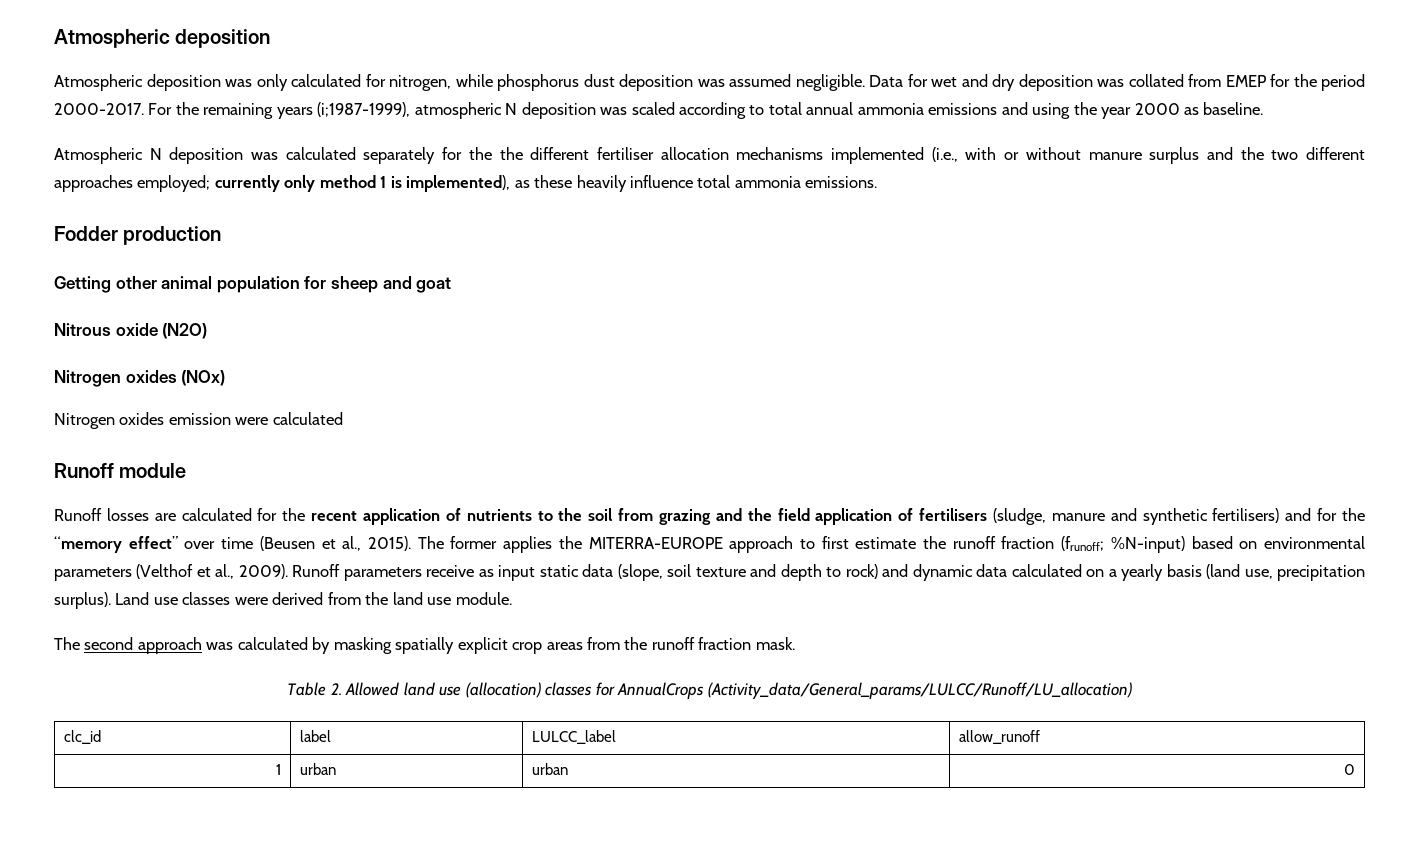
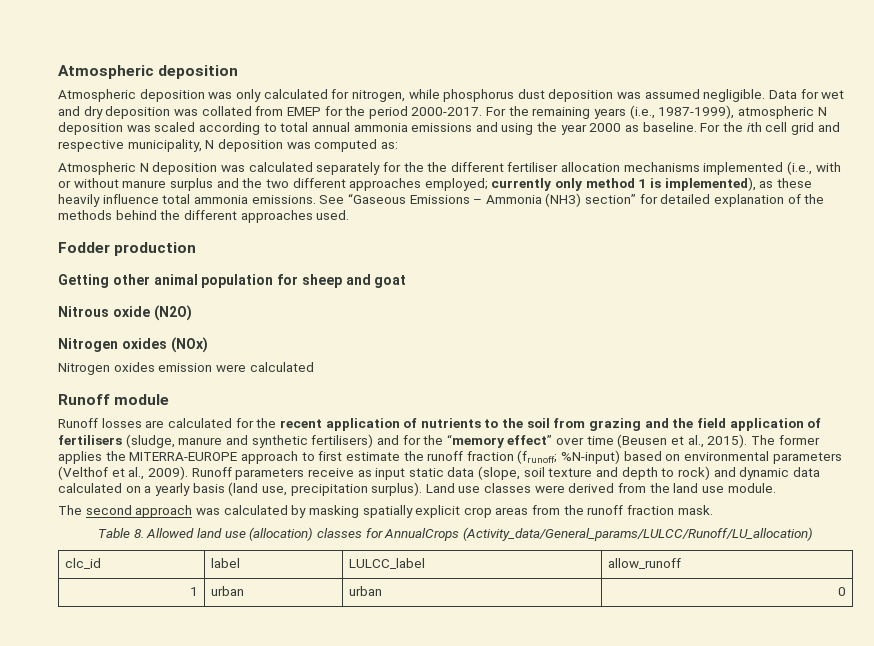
[317,102,411,117] (i;1987-1999), -> [629,105,735,119] (i.e., 1987-1999),
(1264, 108) none -> [700,122,840,135] [58,139,398,152] For the ith cell grid and respective municipality, N deposition was computed as:
(878, 182) none -> [319,193,825,207] [58,210,350,223] See “Gaseous Emissions – Ammonia (NH3) section” for detailed explanation of the methods behind the different approaches used.
[330,683,342,695] 2. -> [133,529,144,538] 8.

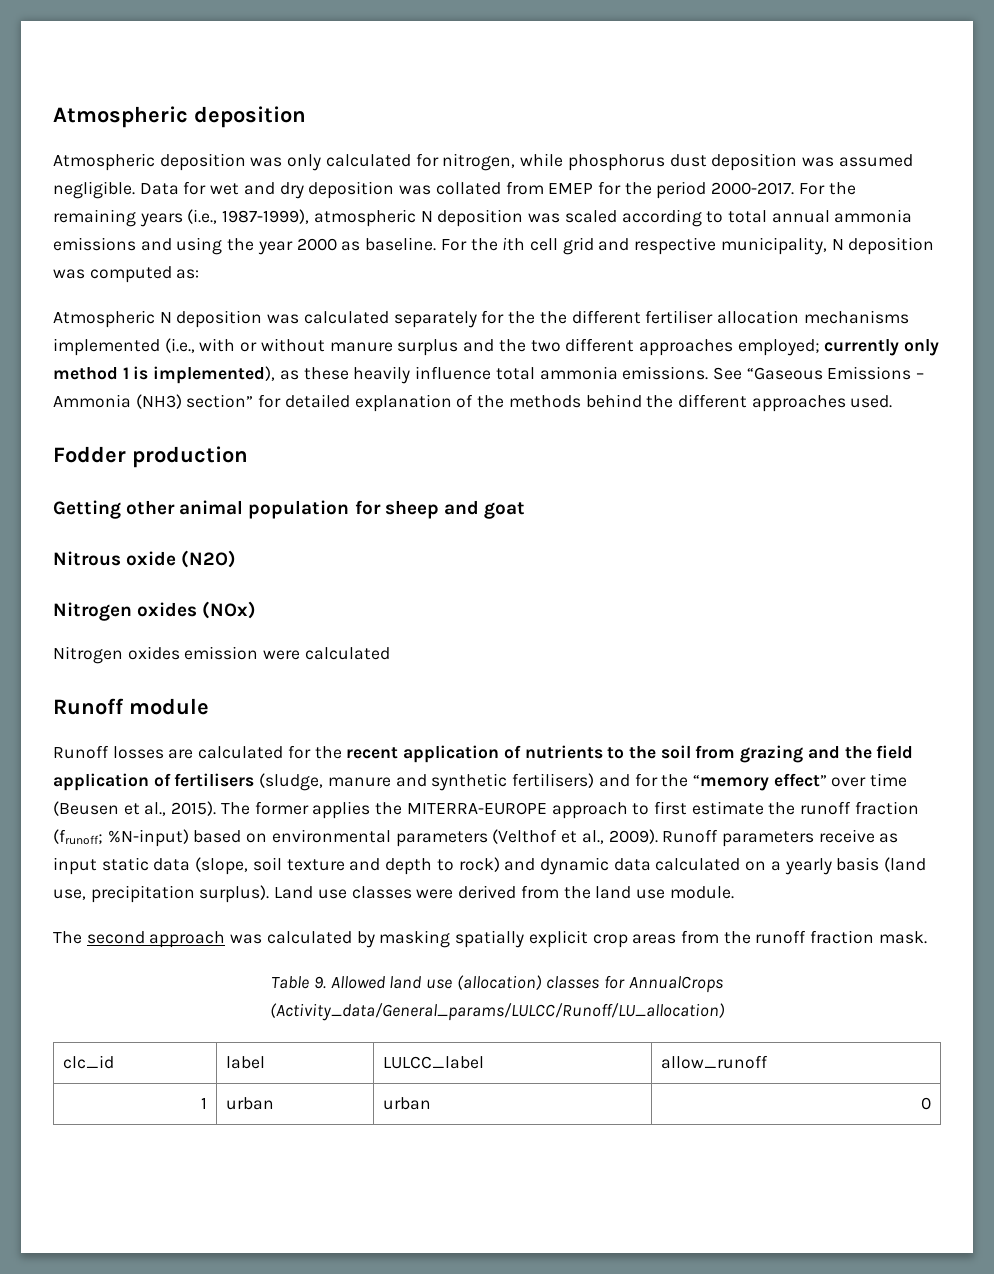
[133,529,144,538] 8. -> [313,976,326,989] 9.

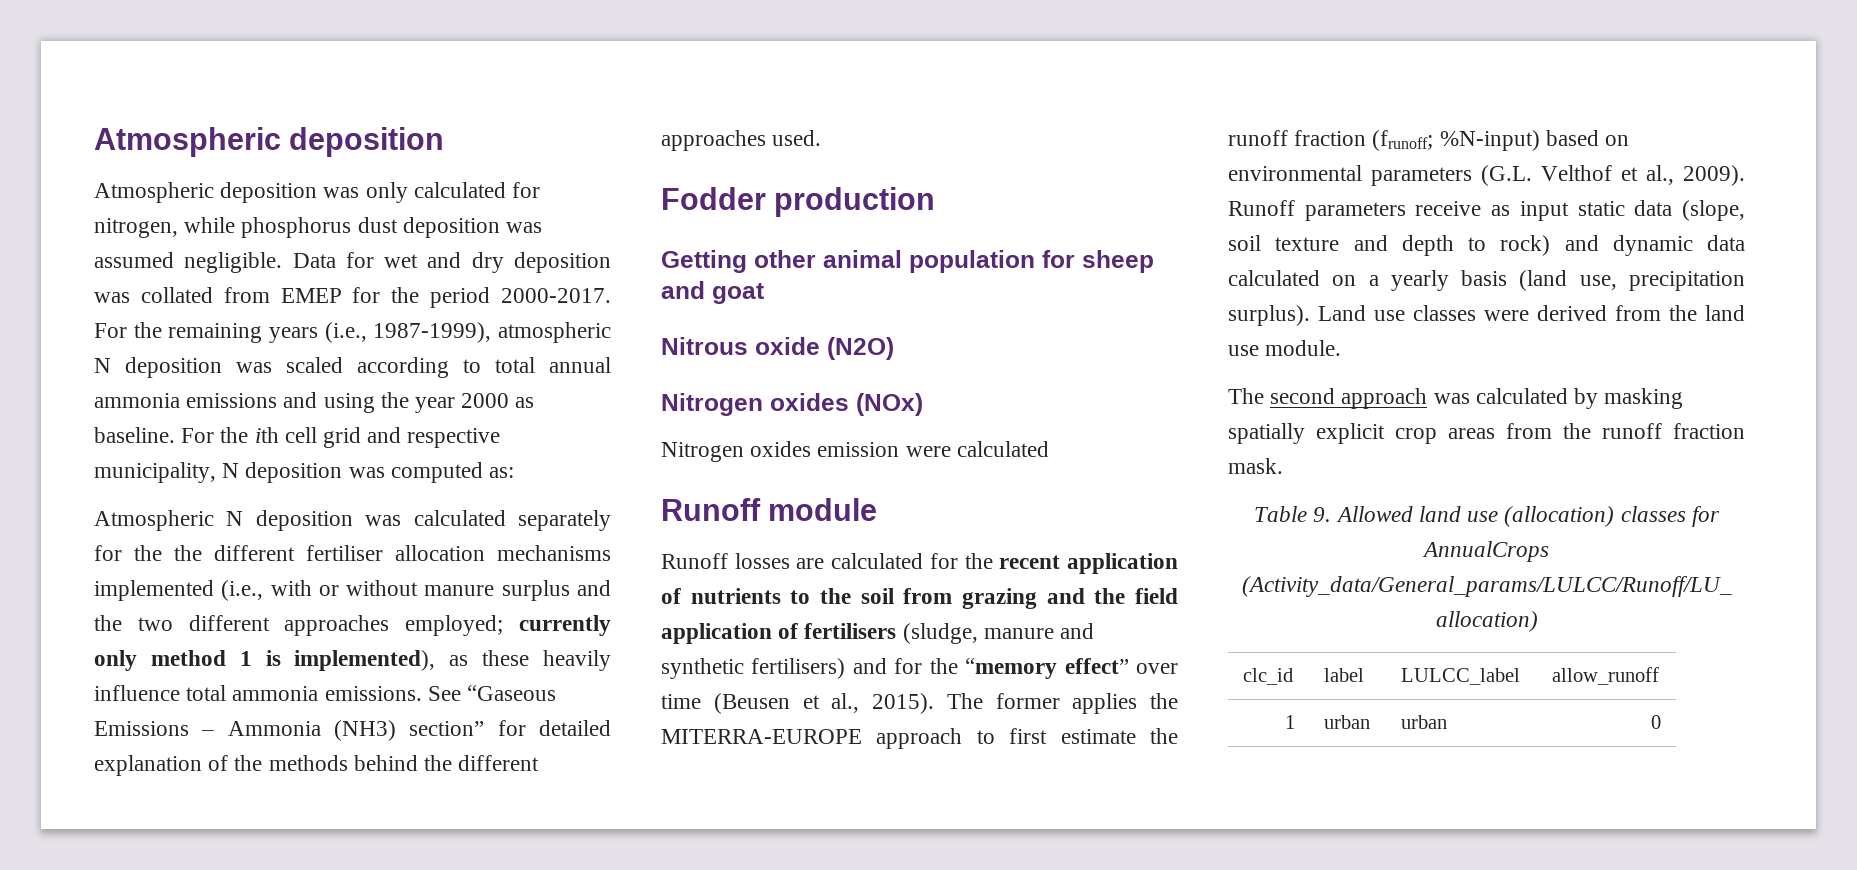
[492,829,558,844] (Velthof -> [1481,165,1612,186] (G.L. Velthof

